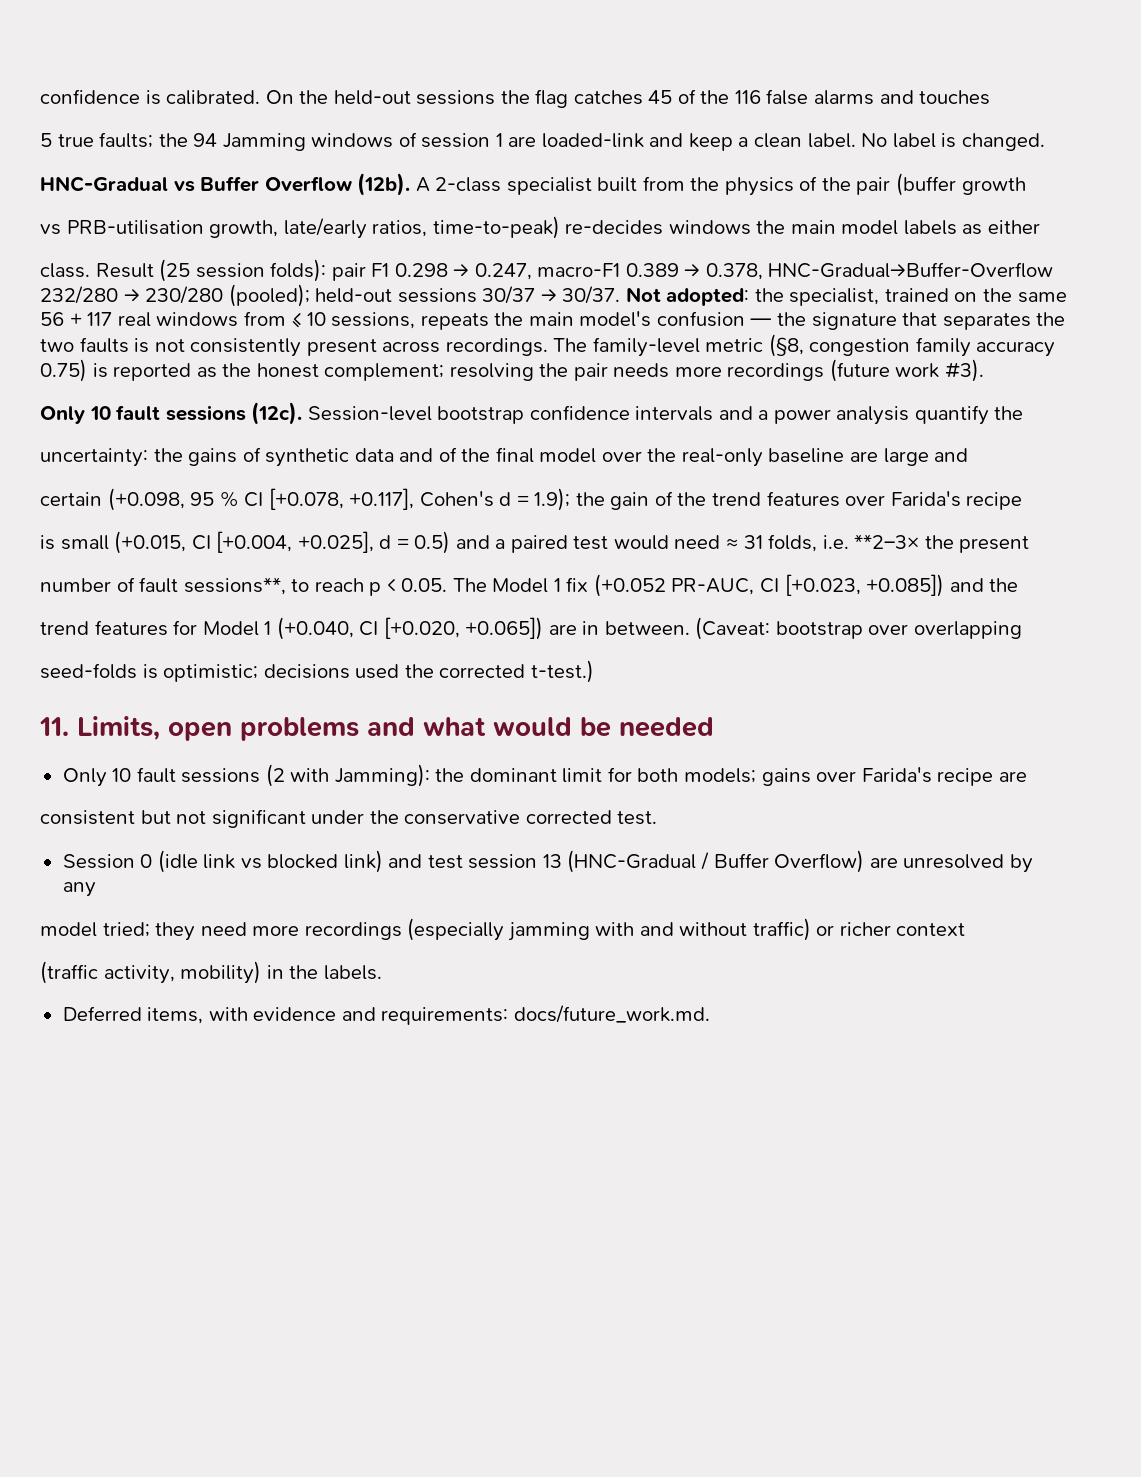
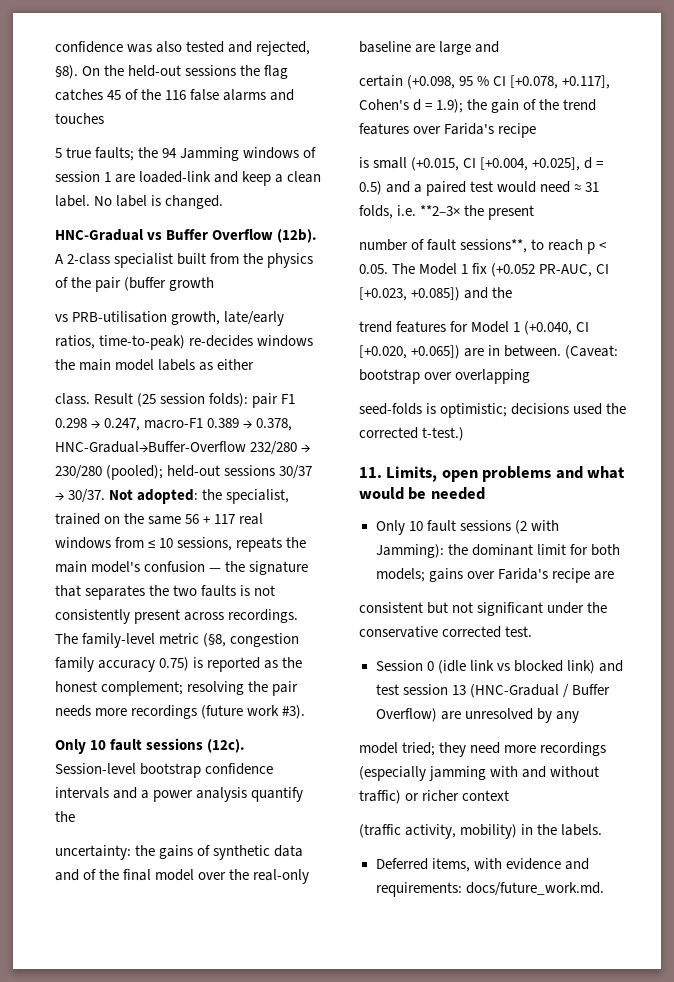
[40,89,261,105] confidence is calibrated. -> [55,41,311,56] [55,65,78,79] confidence was also tested and rejected, §8).

